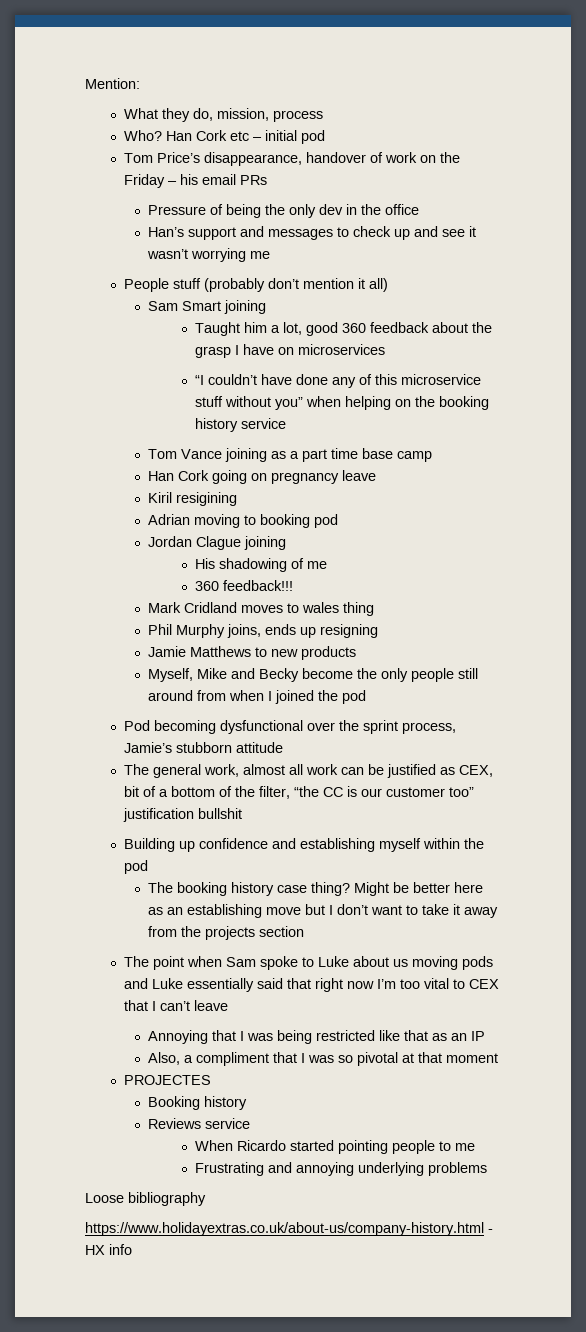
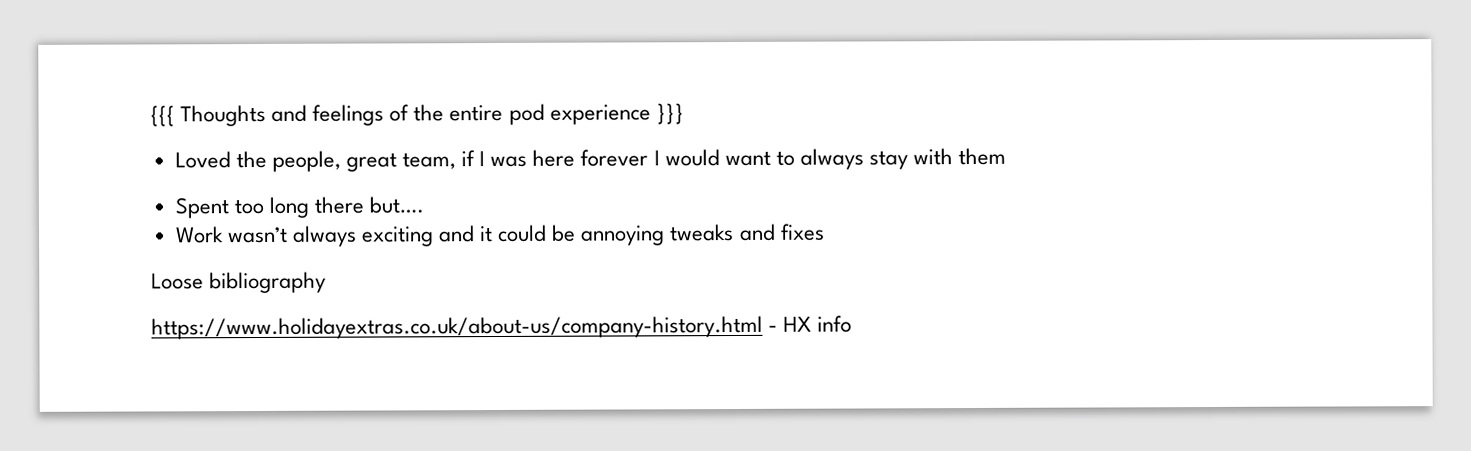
[85,78,140,89] [124,108,324,122] [124,130,326,144] [124,152,461,166] [124,174,268,188] [147,204,419,218] [147,226,476,240] [146,248,270,262] [124,278,389,292] [147,300,266,314] [194,322,492,336] [194,344,385,358] [194,374,481,388] [194,396,489,410] [194,418,286,432] [147,448,432,462] [147,470,376,484] [147,492,237,506] [147,514,338,528] [147,536,286,550] [194,558,327,572] [194,580,293,591] [147,602,374,616] [147,624,378,638] [147,646,356,660] [147,668,478,682] [147,690,366,704] [124,720,457,734] [124,742,284,753] [124,764,494,778] [124,786,475,799] [123,808,243,822] [124,838,485,852] [124,860,149,874] [147,882,483,896] [147,904,498,918] [147,926,304,940] [124,956,494,970] [124,978,500,992] [124,1000,229,1011] [147,1030,485,1044] [147,1052,498,1066] [124,1075,212,1085] [147,1096,247,1110] [147,1118,250,1129] [194,1140,475,1154] [194,1162,487,1176] Mention: // What they do, mission, process // Who? Han Cork etc – initial pod // Tom Price’s disappearance, handover of work on the Friday – his email PRs // Pressure of being the only dev in the office // Han’s support and messages to check up and see it wasn’t worrying me // People stuff (probably don’t mention it all) // Sam Smart joining // Taught him a lot, good 360 feedback about the grasp I have on microservices // “I couldn’t have done any of this microservice stuff without you” when helping on the booking history service // Tom Vance joining as a part time base camp // Han Cork going on pregnancy leave // Kiril resigining // Adrian moving to booking pod // Jordan Clague joining // His shadowing of me // 360 feedback!!! // Mark Cridland moves to wales thing // Phil Murphy joins, ends up resigning // Jamie Matthews to new products // Myself, Mike and Becky become the only people still around from when I joined the pod // Pod becoming dysfunctional over the sprint process, Jamie’s stubborn attitude // The general work, almost all work can be justified as CEX, bit of a bottom of the filter, “the CC is our customer too” justification bullshit // Building up confidence and establishing myself within the pod // The booking history case thing? Might be better here as an establishing move but I don’t want to take it away from the projects section // The point when Sam spoke to Luke about us moving pods and Luke essentially said that right now I’m too vital to CEX that I can’t leave // Annoying that I was being restricted like that as an IP // Also, a compliment that I was so pivotal at that moment // PROJECTES // Booking history // Reviews service // When Ricardo started pointing people to me // Frustrating and annoying underlying problems -> [150,103,684,127] [174,147,1007,172] [174,196,425,219] [174,223,825,247] {{{ Thoughts and feelings of the entire pod experience }}} // Loved the people, great team, if I was here forever I would want to always stay with them // Spent too long there but…. // Work wasn’t always exciting and it could be annoying tweaks and fixes

